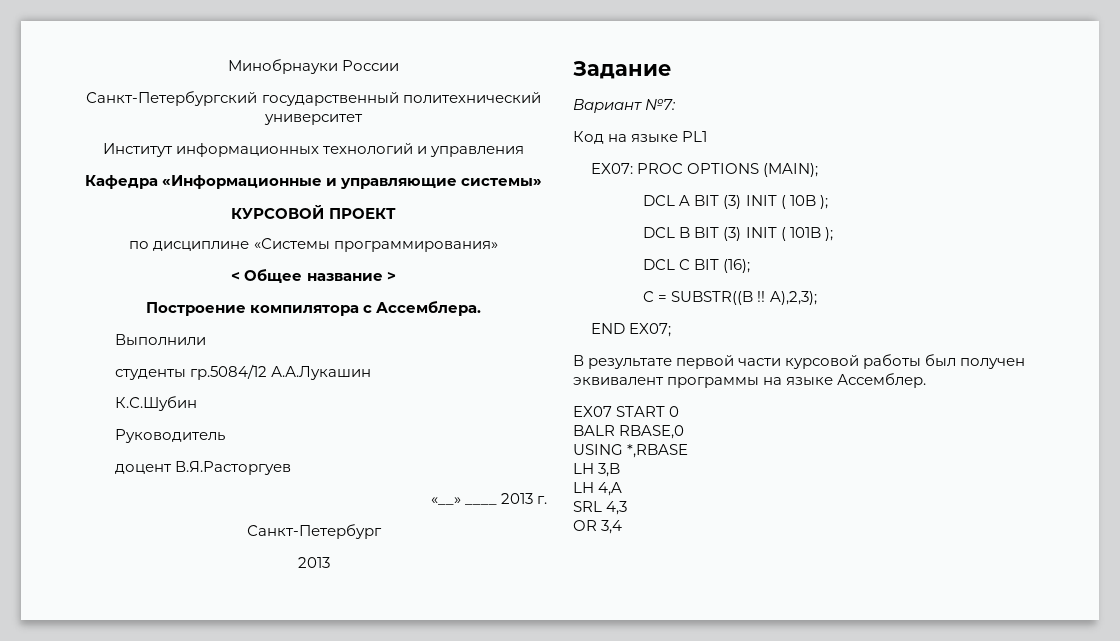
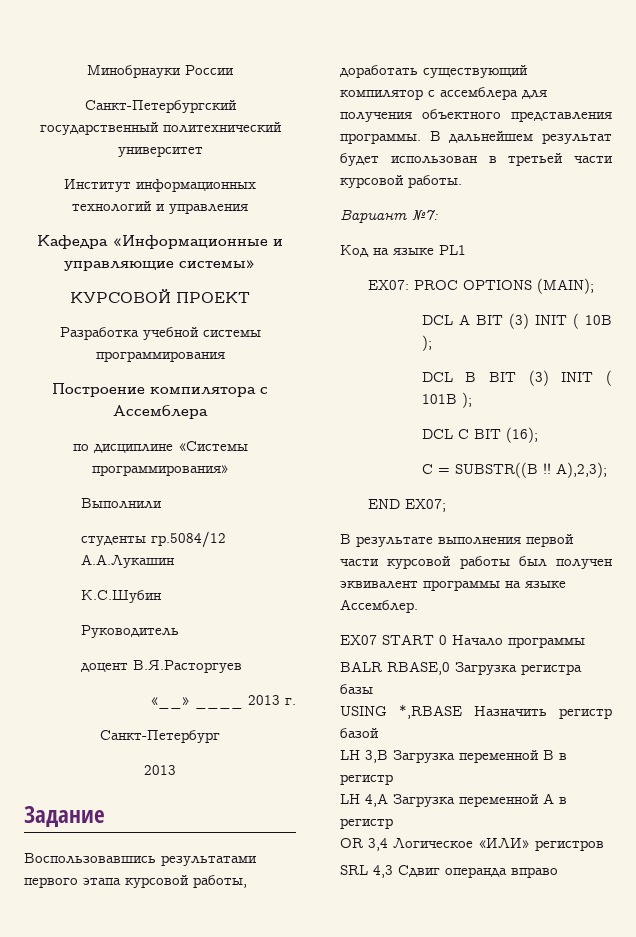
[129,238,498,252] [231,269,396,283] [145,301,482,316] по дисциплине «Системы программирования» // < Общее название > // Построение компилятора с Ассемблера. -> [59,327,261,340] [95,351,225,362] [52,383,268,397] [113,405,208,419] [72,441,248,453] [91,465,229,476] Разработка учебной системы программирования // Построение компилятора с Ассемблера // по дисциплине «Системы программирования»
(672, 70) none -> [24,853,257,866] [24,875,247,888] [340,65,528,78] [340,87,547,100] [340,109,612,122] [340,131,612,144] [340,153,613,166] [340,175,462,188] // Воспользовавшись результатами первого этапа курсовой работы, доработать существующий компилятор с ассемблера для получения объектного представления программы. В дальнейшем результат будет использован в третьей части курсовой работы.
(673, 363) none -> [438,537,521,545] выполнения
(680, 411) none -> [452,635,585,648] Начало программы
(685, 432) none -> [455,662,582,675] [340,684,373,694] Загрузка регистра базы
(689, 451) none -> [474,706,612,719] [340,728,379,738] Назначить регистр базой
[573,482,623,496] // LH 4,A -> [393,750,567,763] [340,774,393,785] [340,793,567,807] [340,818,393,829] [340,838,604,851] Загрузка переменной В в регистр // LH 4,A Загрузка переменной А в регистр // OR 3,4 Логическое «ИЛИ» регистров
[573,520,623,534] // OR 3,4 -> [398,865,558,878] Сдвиг операнда вправо

